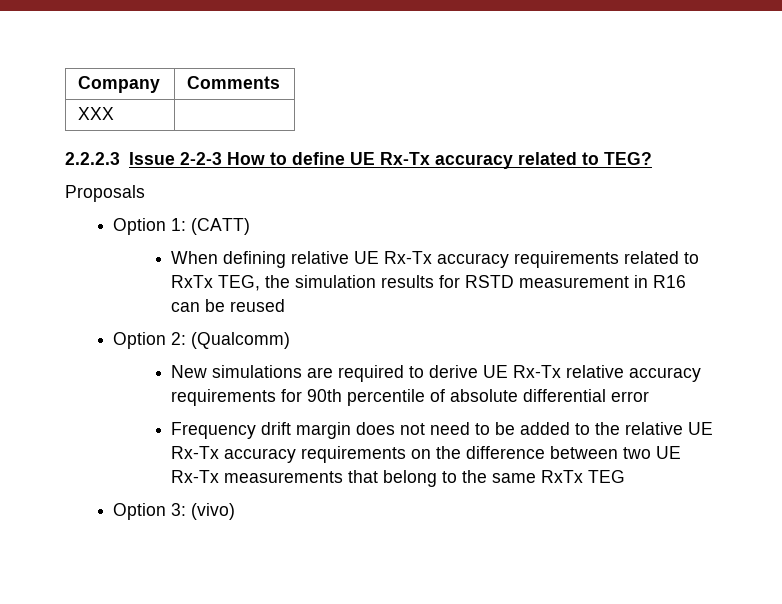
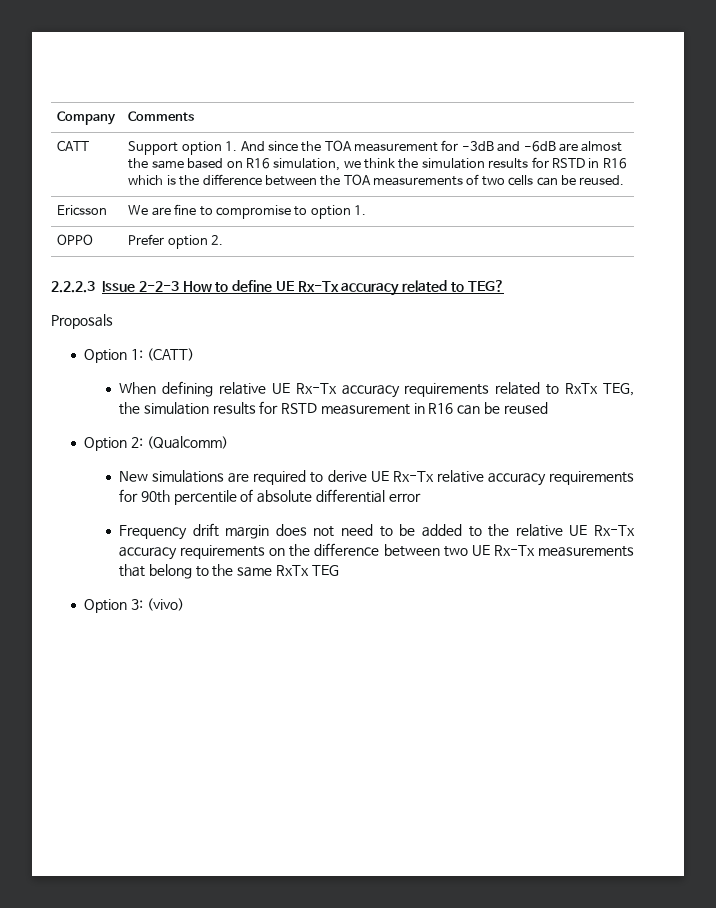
[78,107,115,120] XXX | -> [57,140,90,151] [128,140,623,155] [128,157,627,171] [128,174,625,186] [57,205,108,216] [128,204,367,219] [57,234,94,245] [128,234,224,249] CATT | Support option 1. And since the TOA measurement for -3dB and -6dB are almost the same based on R16 simulation, we think the simulation results for RSTD in R16 which is the difference between the TOA measurements of two cells can be reused. // Ericsson | We are fine to compromise to option 1. // OPPO | Prefer option 2.

